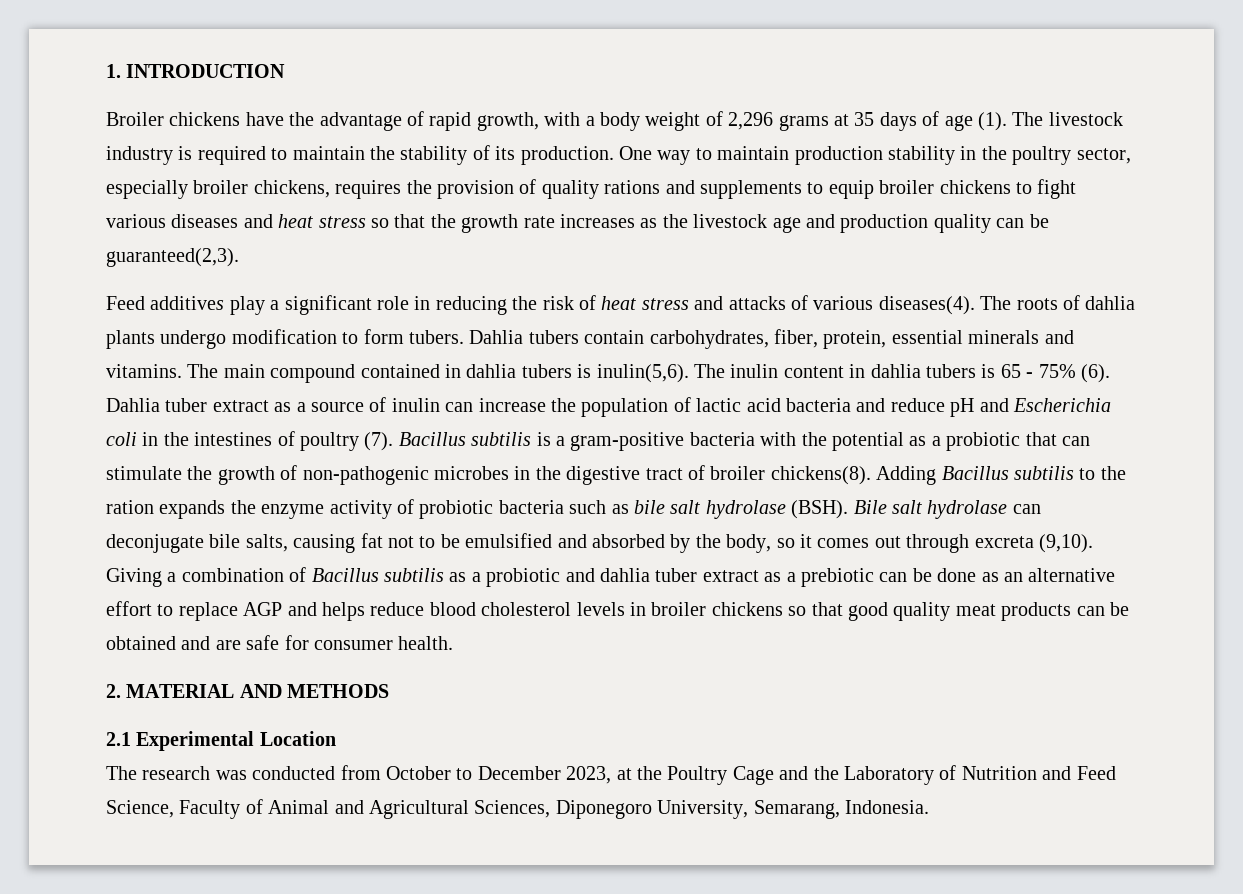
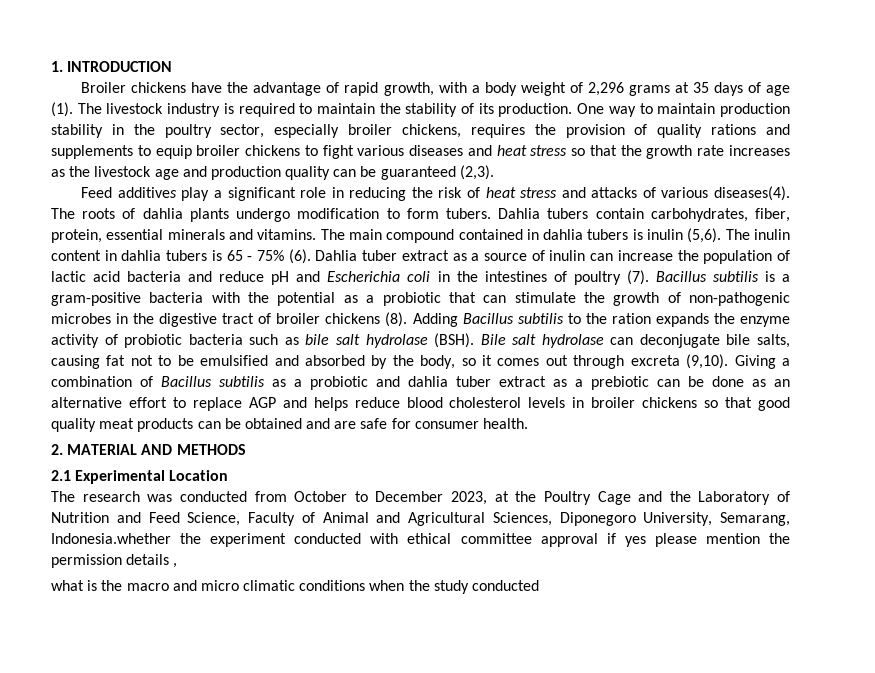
[106,248,239,267] guaranteed(2,3). -> [380,165,494,180] guaranteed (2,3).
[596,364,689,383] inulin(5,6). -> [647,228,722,243] inulin (5,6).
[770,466,871,485] chickens(8). -> [325,312,408,327] chickens (8).
[844,800,929,814] Indonesia. -> [51,533,791,547] [51,554,178,568] [51,580,540,594] Indonesia.whether the experiment conducted with ethical committee approval if yes please mention the permission details , // what is the macro and micro climatic conditions when the study conducted

